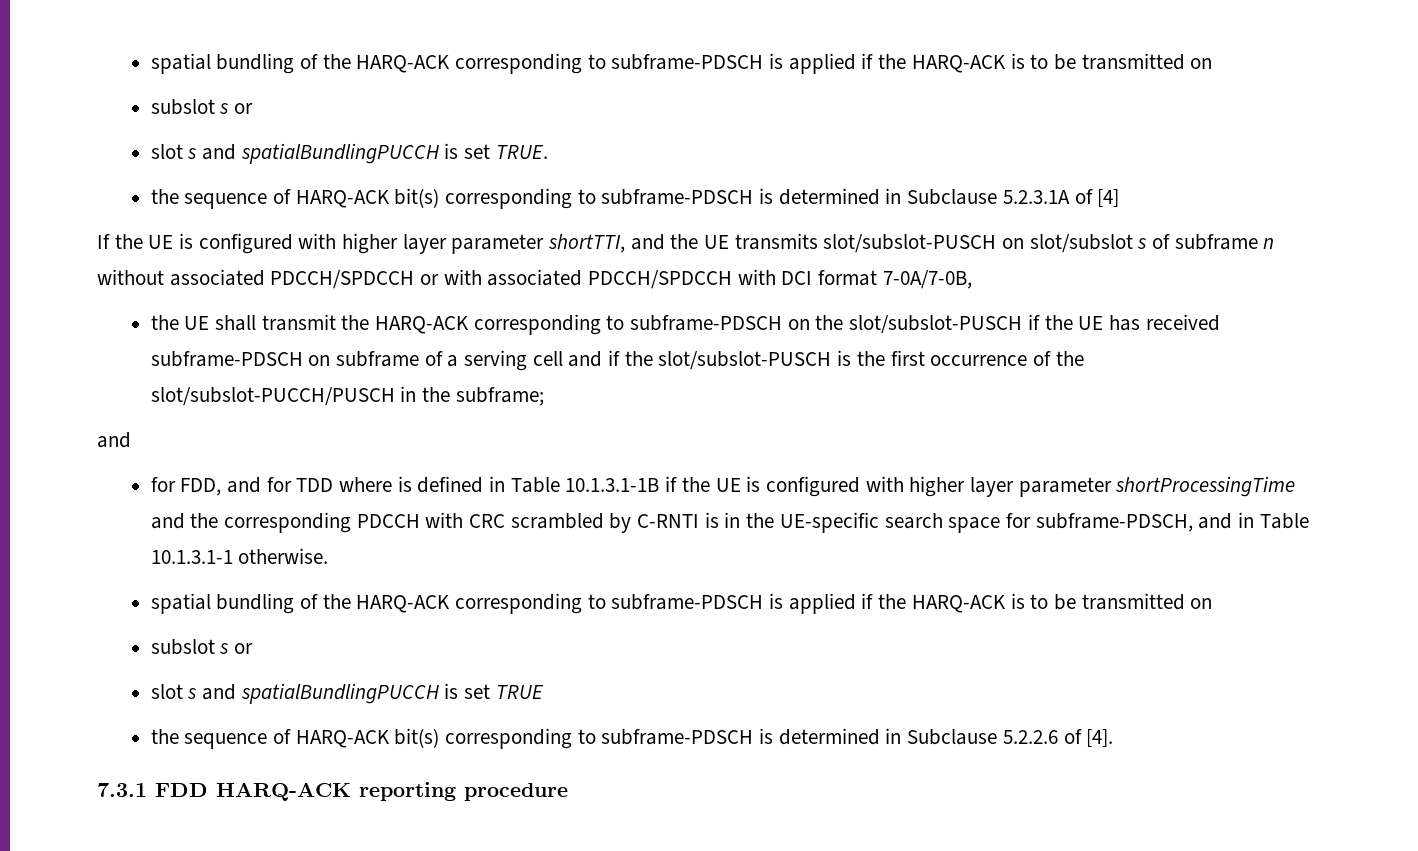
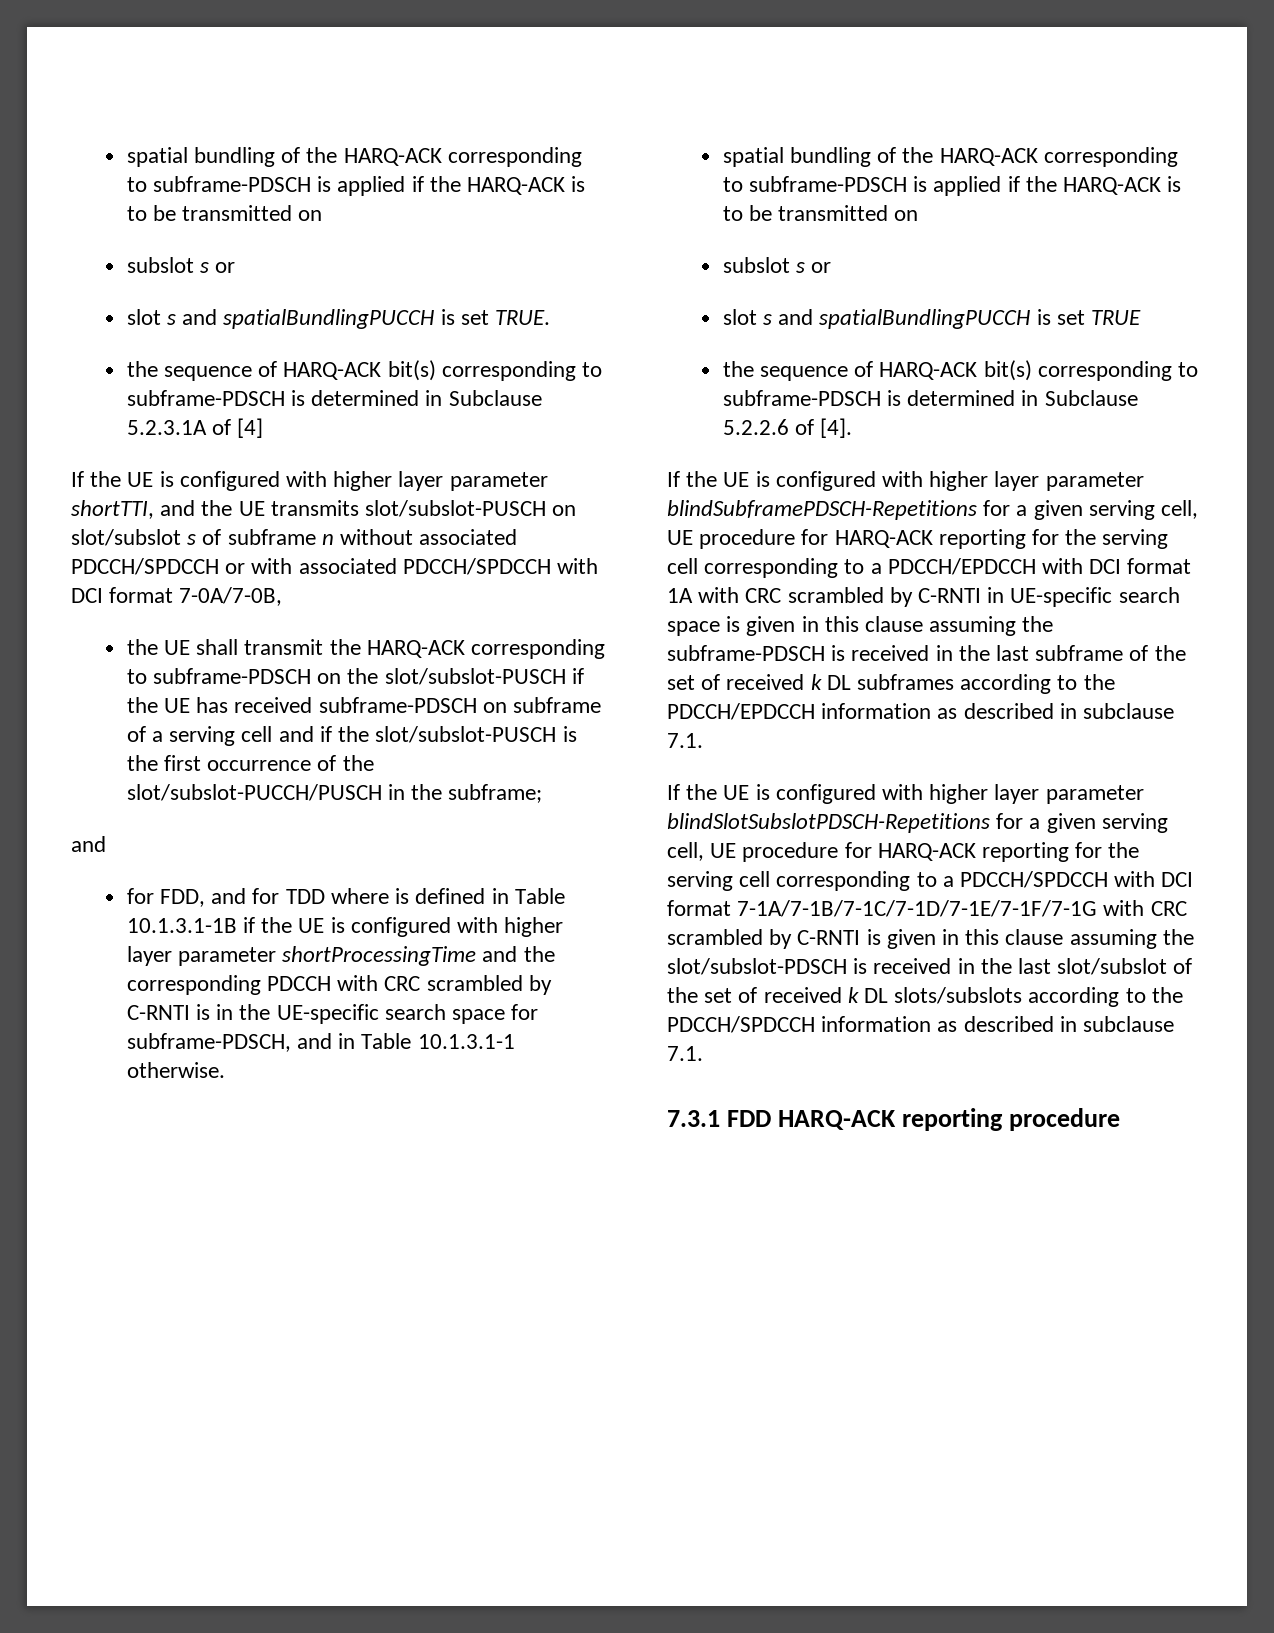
(1114, 738) none -> [667,471,1144,491] [667,500,1199,520] [667,529,1169,549] [667,558,1192,578] [667,587,1180,607] [667,616,1054,636] [667,645,1186,661] [667,674,1115,694] [667,703,1175,720] [667,733,703,748] [667,784,1144,804] [667,813,1168,833] [667,842,1140,862] [667,871,1194,891] [667,900,1187,917] [667,929,1194,949] [667,958,1193,975] [667,987,1183,1007] [667,1016,1175,1033] [667,1046,703,1061] // If the UE is configured with higher layer parameter blindSubframePDSCH-Repetitions for a given serving cell, UE procedure for HARQ-ACK reporting for the serving cell corresponding to a PDCCH/EPDCCH with DCI format 1A with CRC scrambled by C-RNTI in UE-specific search space is given in this clause assuming the subframe-PDSCH is received in the last subframe of the set of received k DL subframes according to the PDCCH/EPDCCH information as described in subclause 7.1. // If the UE is configured with higher layer parameter blindSlotSubslotPDSCH-Repetitions for a given serving cell, UE procedure for HARQ-ACK reporting for the serving cell corresponding to a PDCCH/SPDCCH with DCI format 7-1A/7-1B/7-1C/7-1D/7-1E/7-1F/7-1G with CRC scrambled by C-RNTI is given in this clause assuming the slot/subslot-PDSCH is received in the last slot/subslot of the set of received k DL slots/subslots according to the PDCCH/SPDCCH information as described in subclause 7.1.

